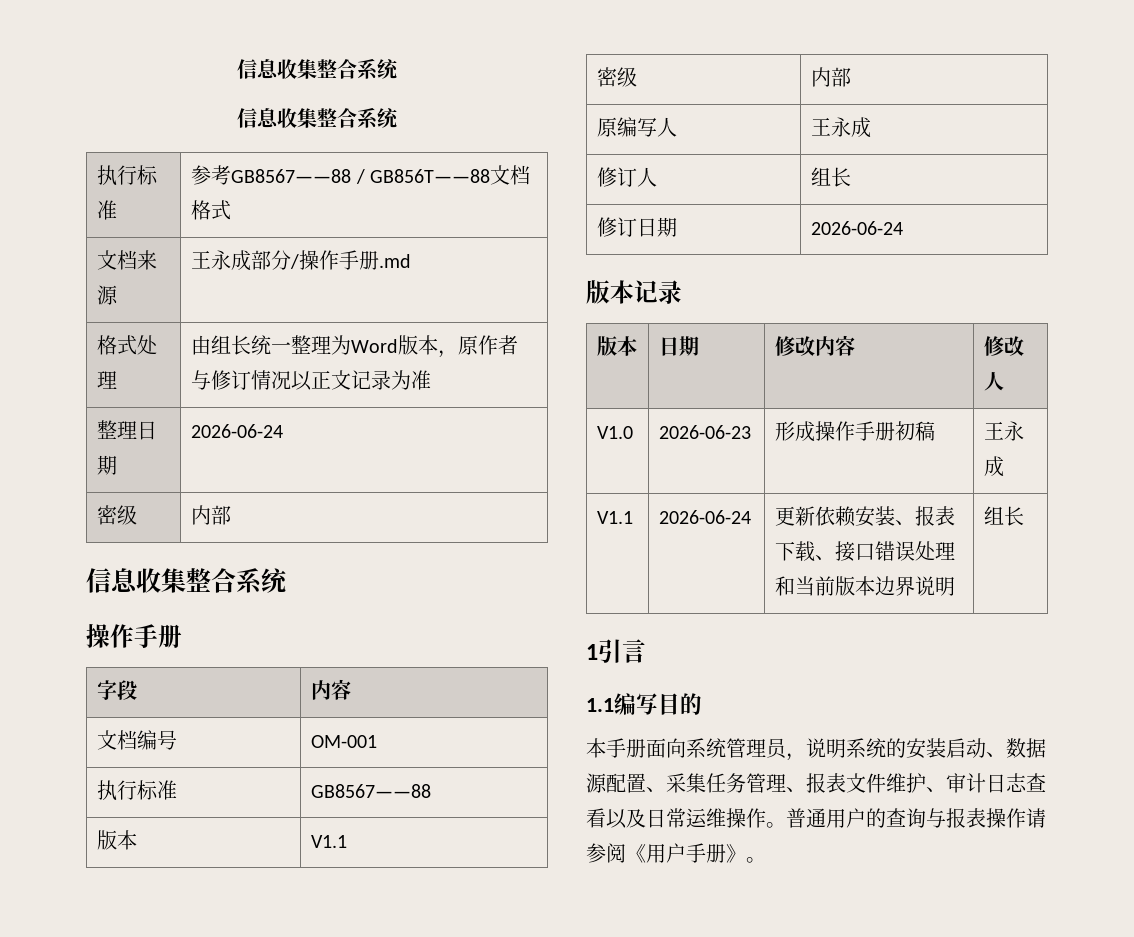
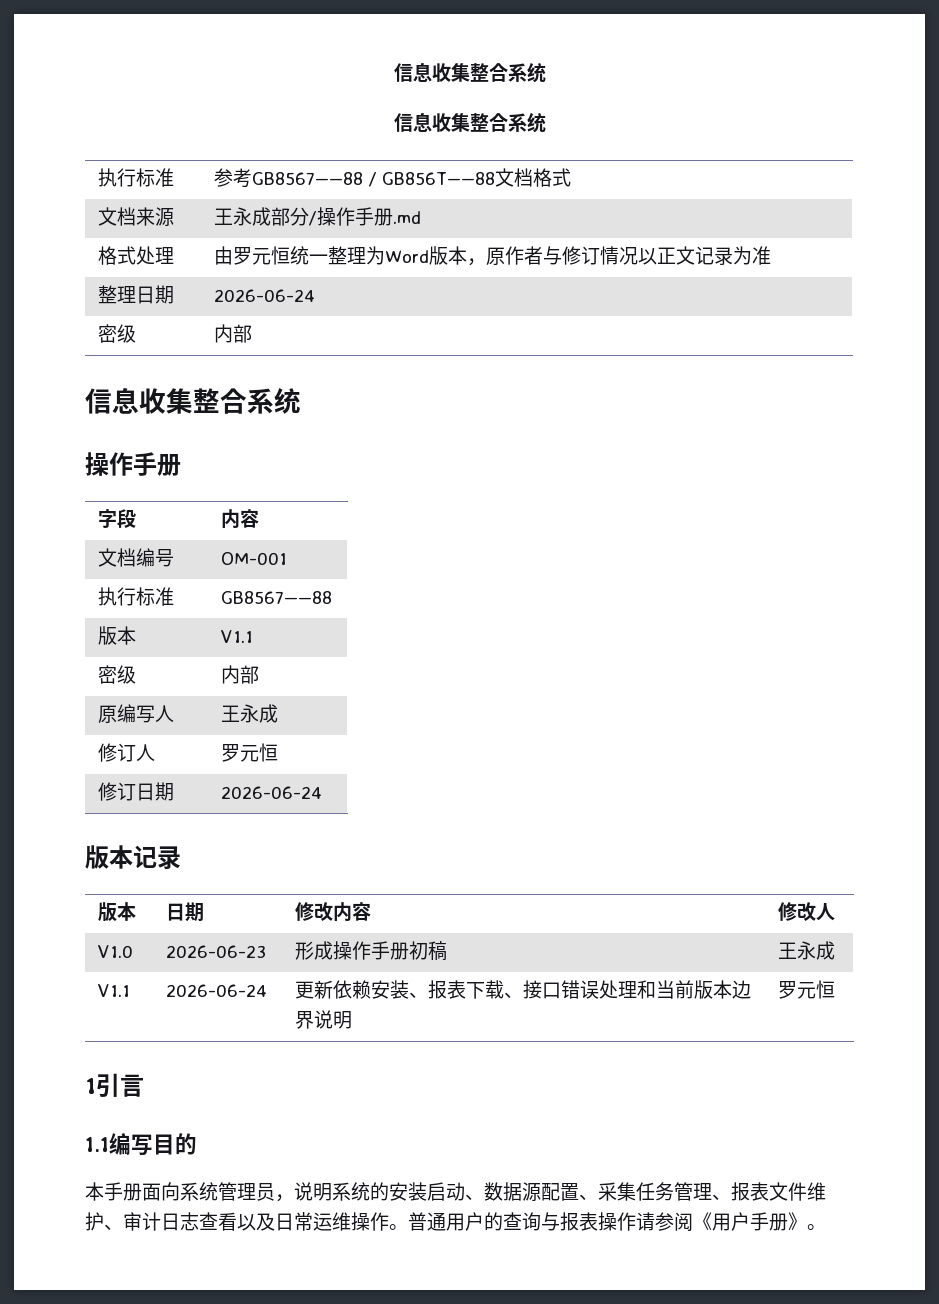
[211,335,252,355] 组长 -> [233,246,291,265] 罗元恒
[811,167,852,187] 组长 -> [221,743,279,762] 罗元恒
[984,506,1025,526] 组长 -> [778,980,836,999] 罗元恒

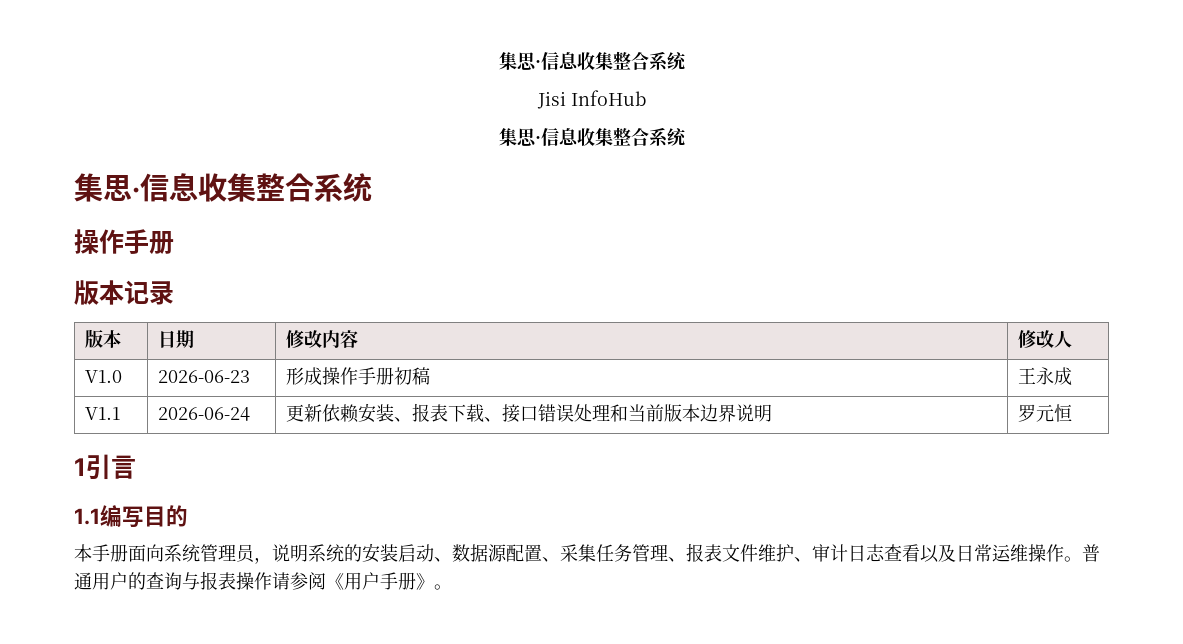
[393,62,546,83] [393,112,546,133] [98,168,175,187] [214,168,571,188] [98,207,175,227] [214,207,422,226] [98,246,175,265] [214,246,772,266] [98,285,175,304] [214,289,316,302] [98,324,137,343] [214,324,253,343] 信息收集整合系统 // 信息收集整合系统 // 执行标准 | 参考GB8567——88 / GB856T——88文档格式 // 文档来源 | 王永成部分/操作手册.md // 格式处理 | 由罗元恒统一整理为Word版本，原作者与修订情况以正文记录为准 // 整理日期 | 2026-06-24 // 密级 | 内部 // -> [498,51,686,71] [536,90,646,109] [498,127,686,147] [74,173,140,202] 集思·信息收集整合系统 // Jisi InfoHub // 集思·信息收集整合系统 // 集思·
[98,509,137,528] [221,509,260,529] [98,548,175,567] [221,552,288,565] [98,587,175,606] [221,591,333,604] [98,626,137,645] [221,630,254,643] [98,665,137,684] [221,665,260,684] [98,704,175,723] [221,704,279,723] [98,743,156,762] [221,743,279,762] [98,782,175,801] [221,786,323,799] // 字段 | 内容 // 文档编号 | OM-001 // 执行标准 | GB8567——88 // 版本 | V1.1 // 密级 | 内部 // 原编写人 | 王永成 // 修订人 | 罗元恒 // 修订日期 | 2026-06-24 -> (174, 242) none

